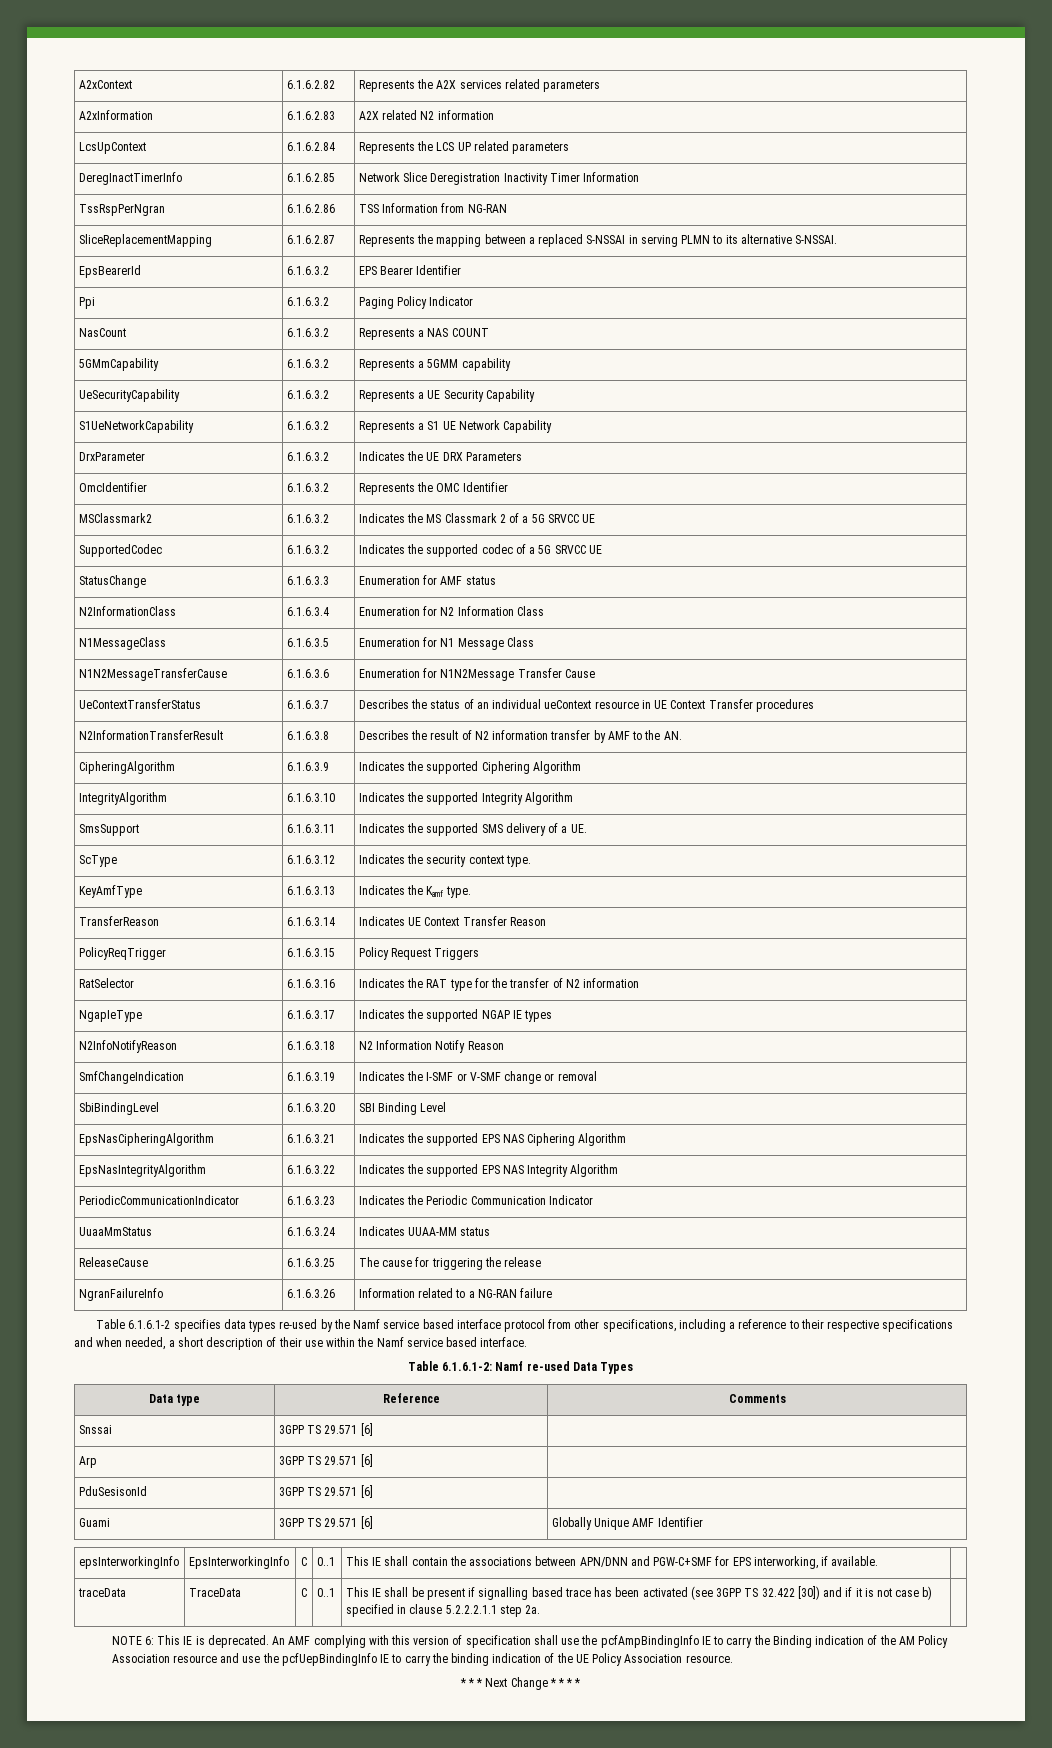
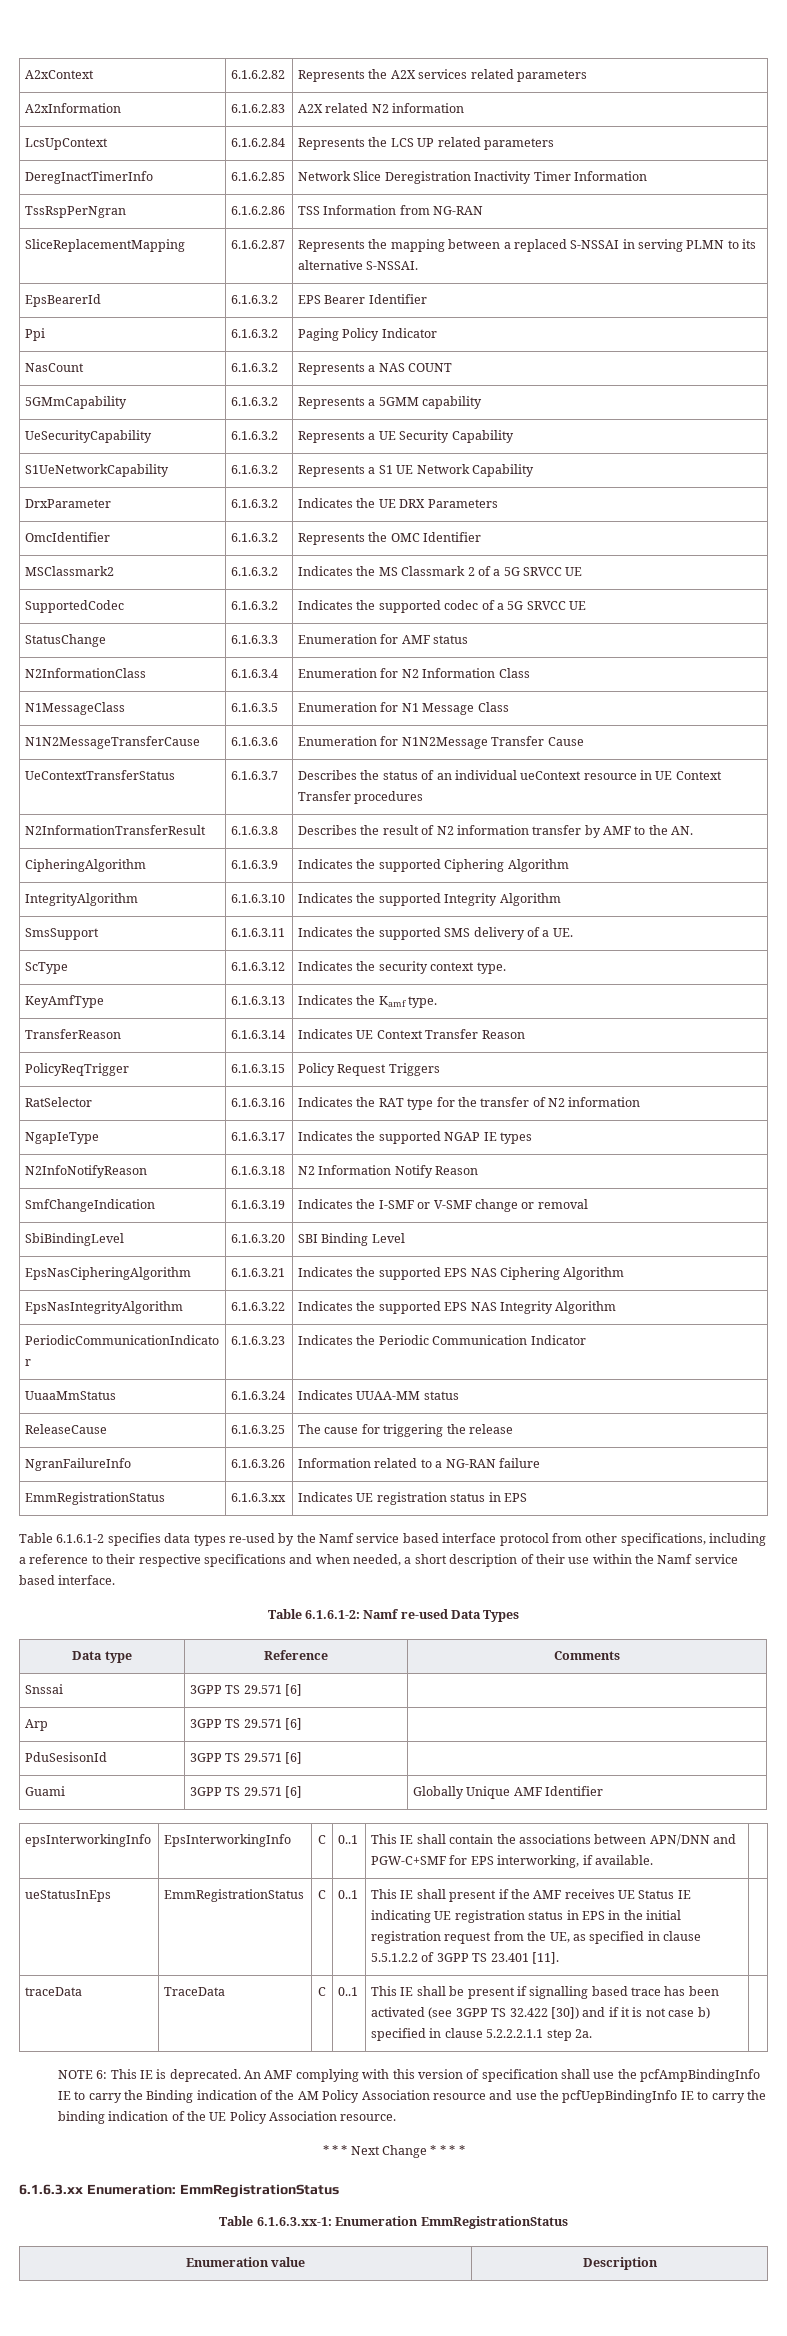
(553, 1293) none -> [25,1492,166,1505] [231,1493,287,1502] [298,1492,527,1505] // EmmRegistrationStatus | 6.1.6.3.xx | Indicates UE registration status in EPS
(879, 1561) none -> [25,1890,112,1902] [164,1889,305,1902] [318,1890,326,1899] [338,1890,359,1899] [371,1889,691,1902] [371,1910,682,1923] [371,1931,702,1944] [371,1952,559,1964] // ueStatusInEps | EmmRegistrationStatus | C | 0..1 | This IE shall present if the AMF receives UE Status IE indicating UE registration status in EPS in the initial registration request from the UE, as specified in clause 5.5.1.2.2 of 3GPP TS 23.401 [11]. |
(581, 1682) none -> [19,2184,339,2198] [219,2216,568,2229] [185,2257,306,2267] [582,2257,658,2270] // 6.1.6.3.xx Enumeration: EmmRegistrationStatus // Table 6.1.6.3.xx-1: Enumeration EmmRegistrationStatus // Enumeration value | Description

